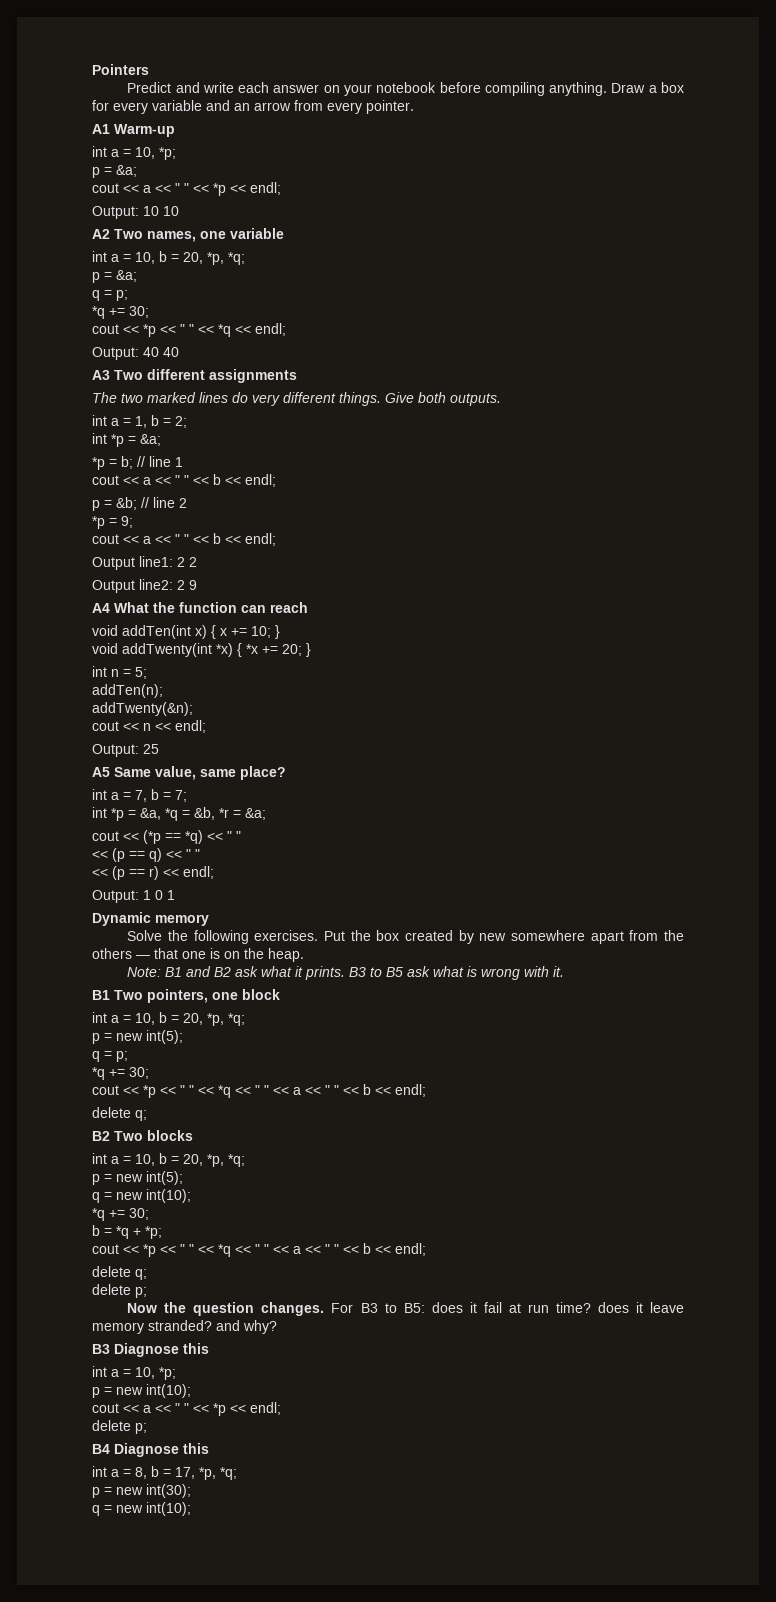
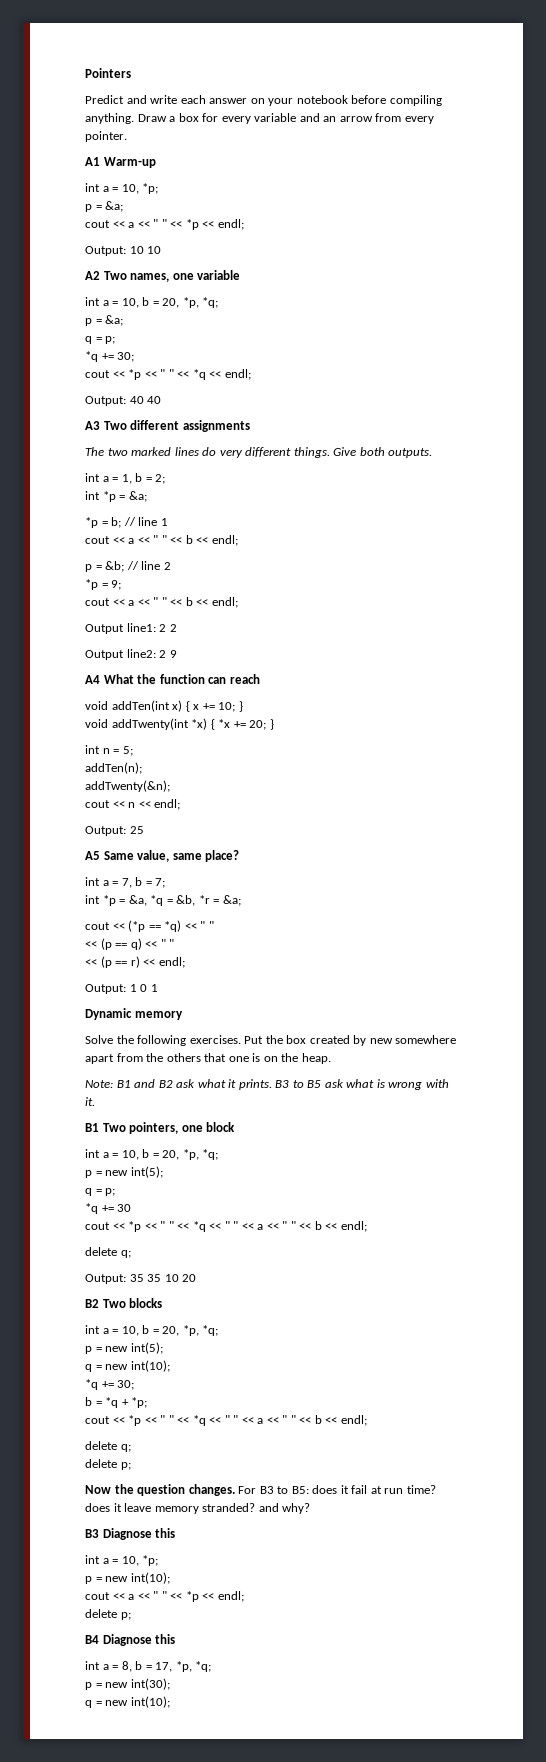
[136,955,150,959] — -> (201, 1057) none
[129,1067,149,1079] 30; -> [117,1204,132,1212] 30
(147, 1115) none -> [85,1274,197,1284] // Output: 35 35 10 20

